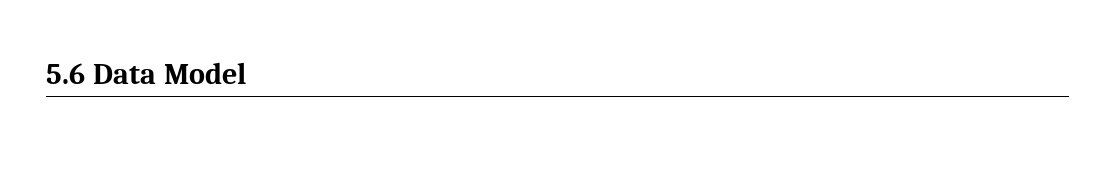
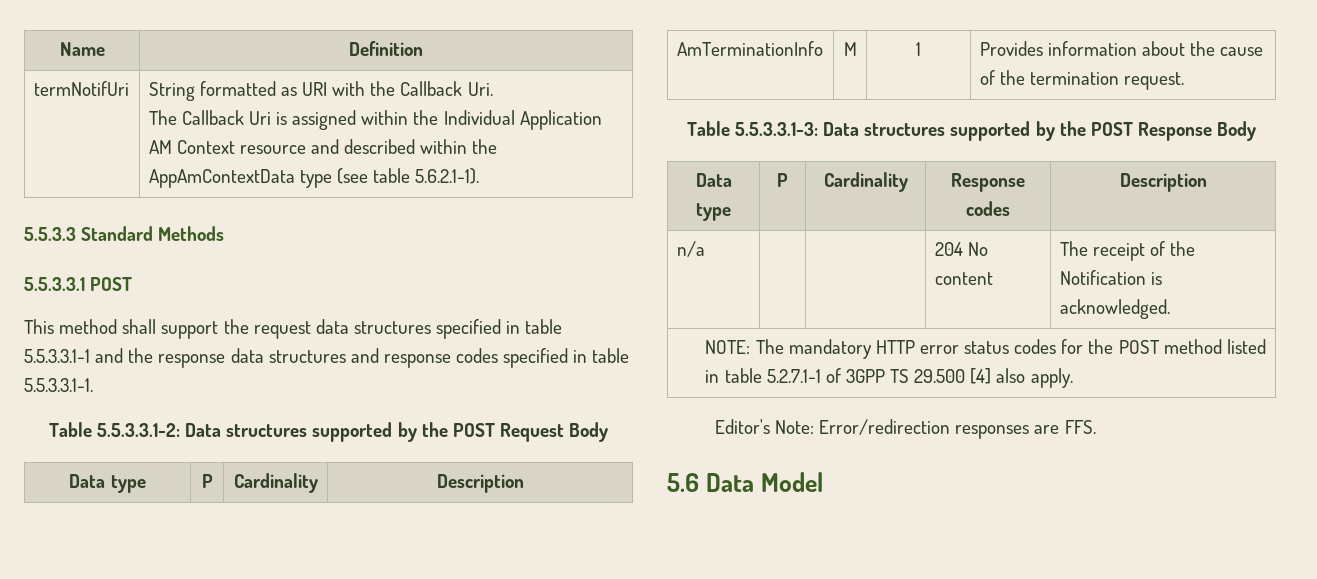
(46, 73) none -> [59,42,105,56] [349,41,424,56] [33,81,129,96] [148,81,493,101] [148,110,602,130] [148,139,498,154] [148,168,480,188] [24,226,225,241] [24,277,133,291] [24,319,563,339] [24,348,630,368] [24,378,93,392] [48,422,609,442] [69,474,146,493] [201,474,213,488] [233,473,318,493] [436,474,524,493] [676,41,823,56] [843,42,857,56] [916,42,921,56] [979,41,1264,56] [979,70,1184,90] [686,121,1257,141] [695,173,732,187] [696,203,731,221] [777,173,788,187] [823,172,908,192] [951,173,1025,192] [966,201,1010,216] [1119,173,1207,192] [676,241,705,257] [934,242,988,256] [934,272,993,285] [1059,241,1195,261] [1059,270,1162,285] [1059,299,1170,319] [705,339,1266,359] [705,368,1073,388] [714,419,1096,439] Name | Definition // termNotifUri | String formatted as URI with the Callback Uri. // The Callback Uri is assigned within the Individual Application AM Context resource and described within the AppAmContextData type (see table 5.6.2.1-1). // 5.5.3.3 Standard Methods // 5.5.3.3.1 POST // This method shall support the request data structures specified in table 5.5.3.3.1-1 and the response data structures and response codes specified in table 5.5.3.3.1-1. // Table 5.5.3.3.1-2: Data structures supported by the POST Request Body // Data type | P | Cardinality | Description // AmTerminationInfo | M | 1 | Provides information about the cause of the termination request. // Table 5.5.3.3.1-3: Data structures supported by the POST Response Body // Data type | P | Cardinality | Response codes | Description // n/a | | | 204 No content | The receipt of the Notification is acknowledged. // NOTE: The mandatory HTTP error status codes for the POST method listed in table 5.2.7.1-1 of 3GPP TS 29.500 [4] also apply. // Editor's Note: Error/redirection responses are FFS. //

